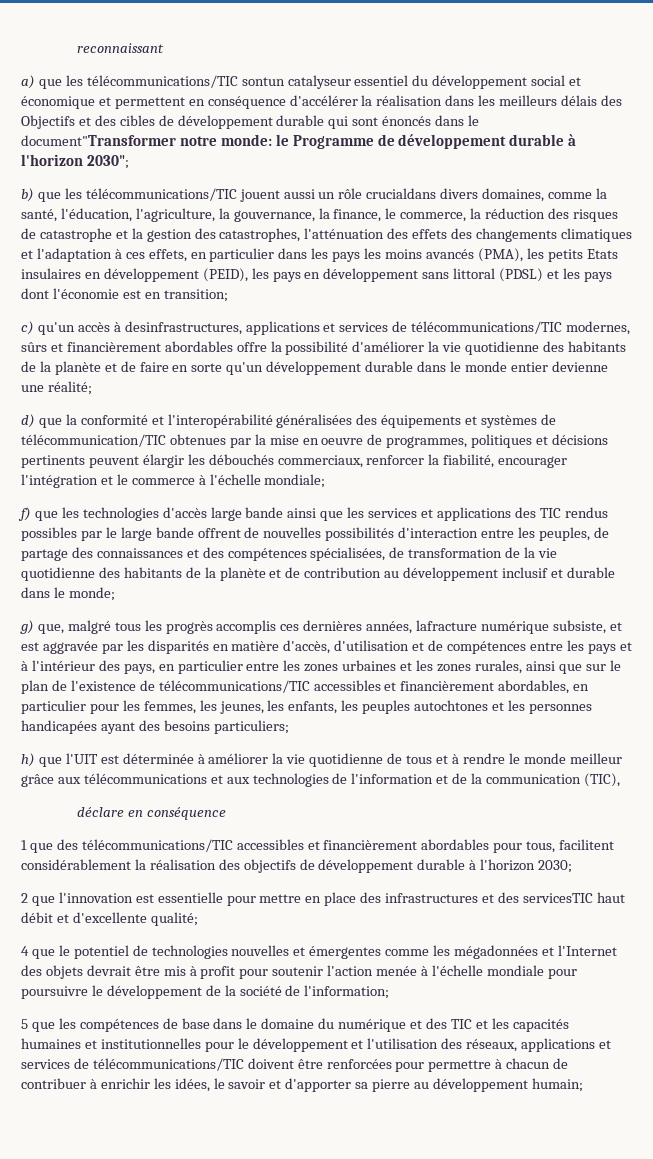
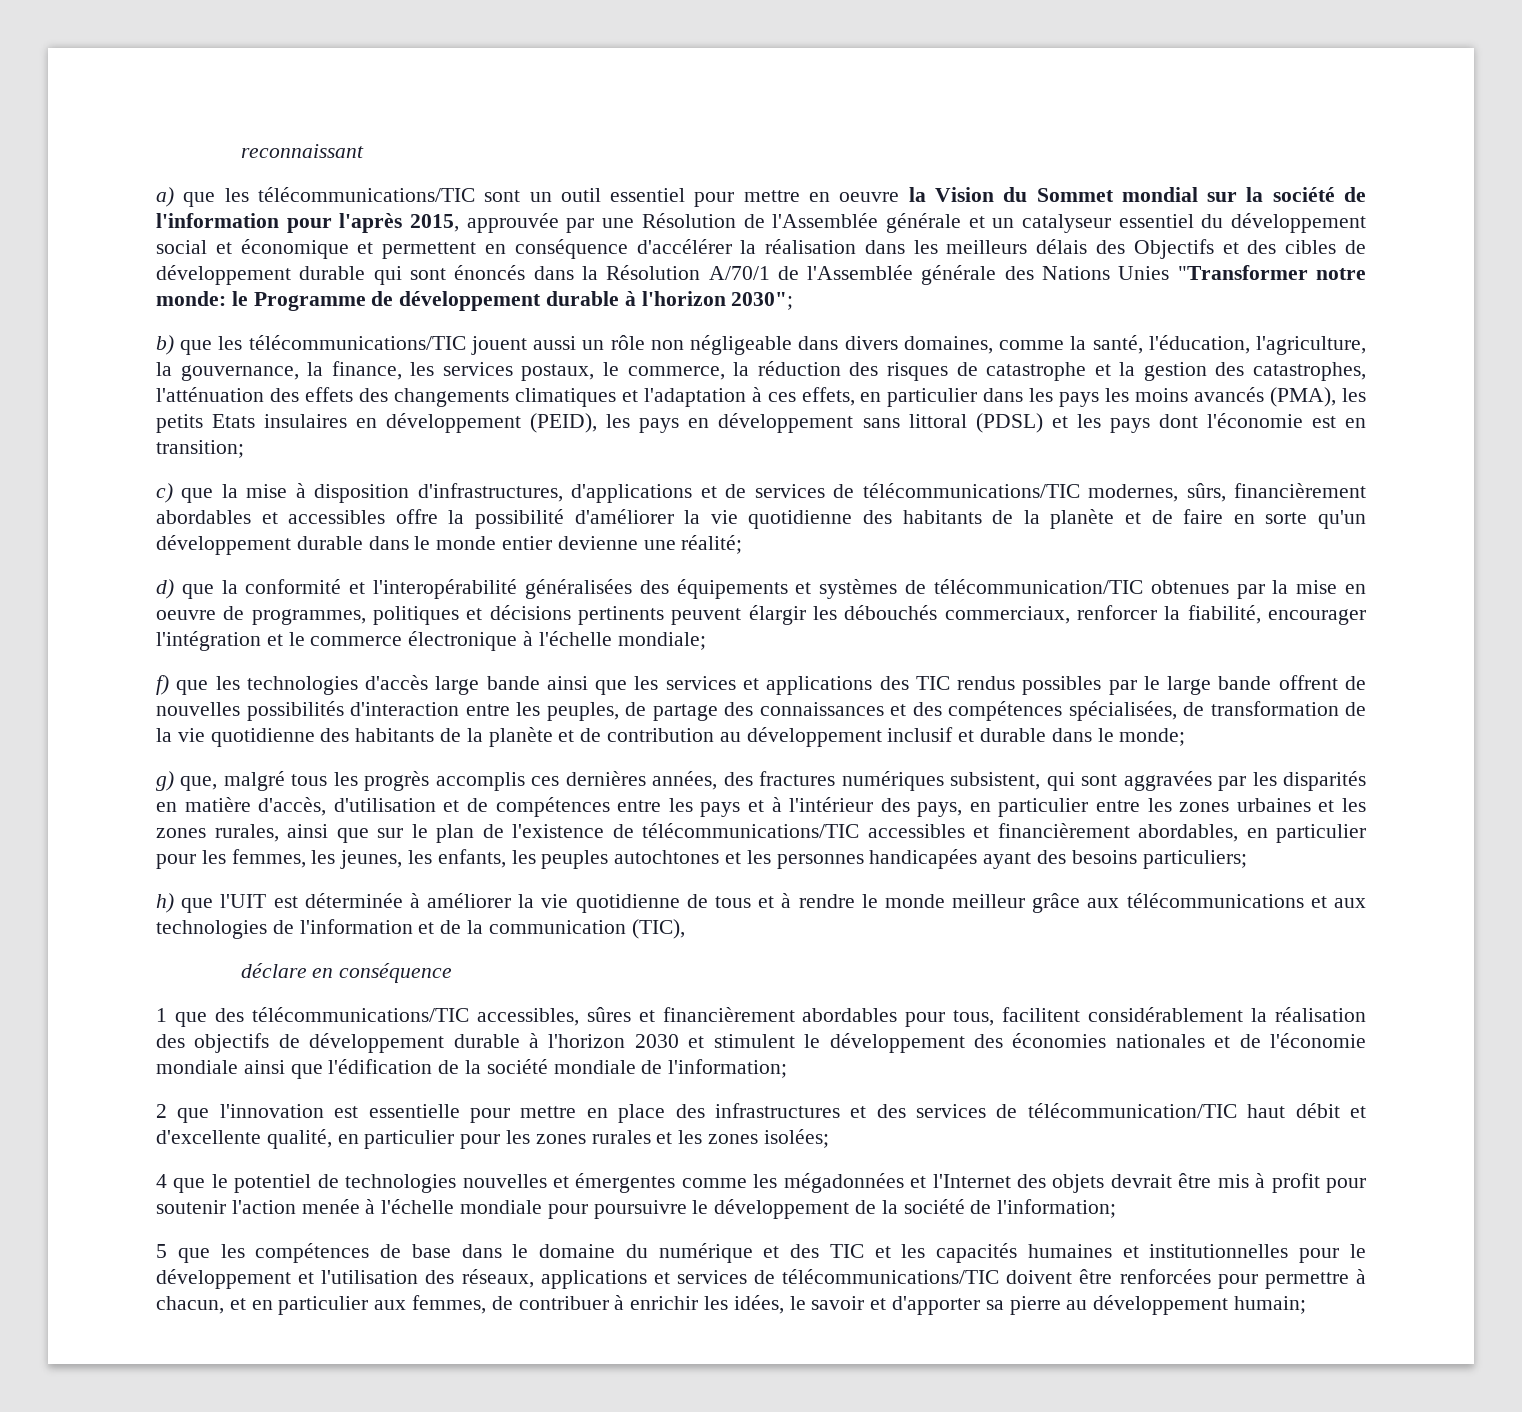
[241,77,285,86] sontun -> [484,187,1366,207] [156,213,1015,233] sont un outil essentiel pour mettre en oeuvre la Vision du Sommet mondial sur la société de l'information pour l'après 2015, approuvée par une Résolution de l'Assemblée générale et un
[468,115,480,126] [21,135,176,146] le document"Transformer -> [581,265,1308,285] la Résolution A/70/1 de l'Assemblée générale des Nations Unies "Transformer
[366,188,437,199] crucialdans -> [650,335,839,355] non négligeable dans
(382, 215) none -> [410,362,595,381] les services postaux,
[37,321,631,335] [21,341,233,352] qu'un accès à desinfrastructures, applications et services de télécommunications/TIC modernes, sûrs et financièrement abordables -> [181,483,1367,503] [156,510,386,524] que la mise à disposition d'infrastructures, d'applications et de services de télécommunications/TIC modernes, sûrs, financièrement abordables et accessibles
(195, 481) none -> [408,631,518,651] électronique
[416,620,622,634] [21,641,98,654] lafracture numérique subsiste, et est aggravée -> [723,771,1212,791] des fractures numériques subsistent, qui sont aggravées
[236,839,304,850] accessibles -> [476,1007,631,1026] accessibles, sûres
[538,860,573,873] 2030; -> [634,1033,1366,1053] [156,1059,788,1079] 2030 et stimulent le développement des économies nationales et de l'économie mondiale ainsi que l'édification de la société mondiale de l'information;
[522,893,593,903] servicesTIC -> [916,1103,1237,1118] services de télécommunication/TIC
[150,912,198,926] qualité; -> [266,1129,829,1149] qualité, en particulier pour les zones rurales et les zones isolées;
[506,1058,551,1069] chacun -> [156,1295,487,1315] chacun, et en particulier aux femmes,

